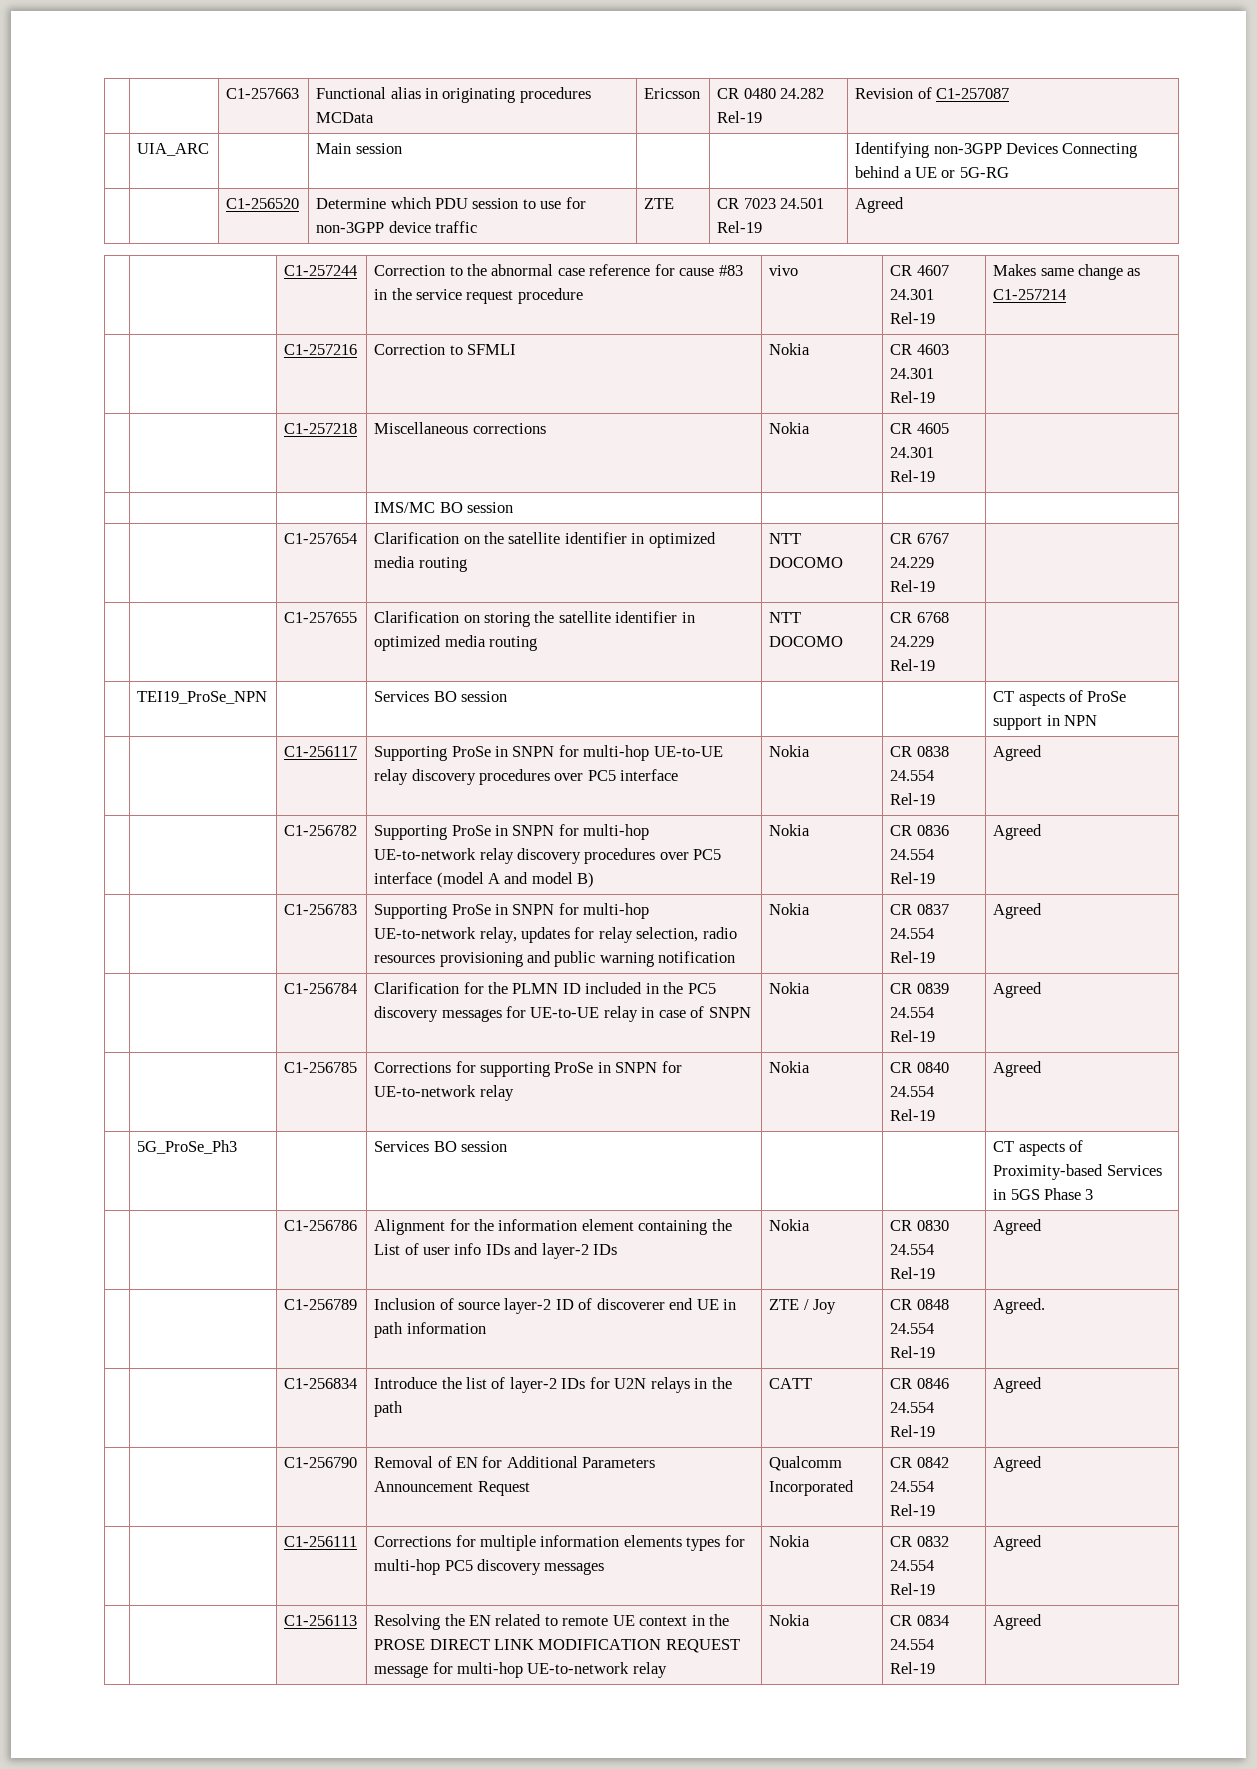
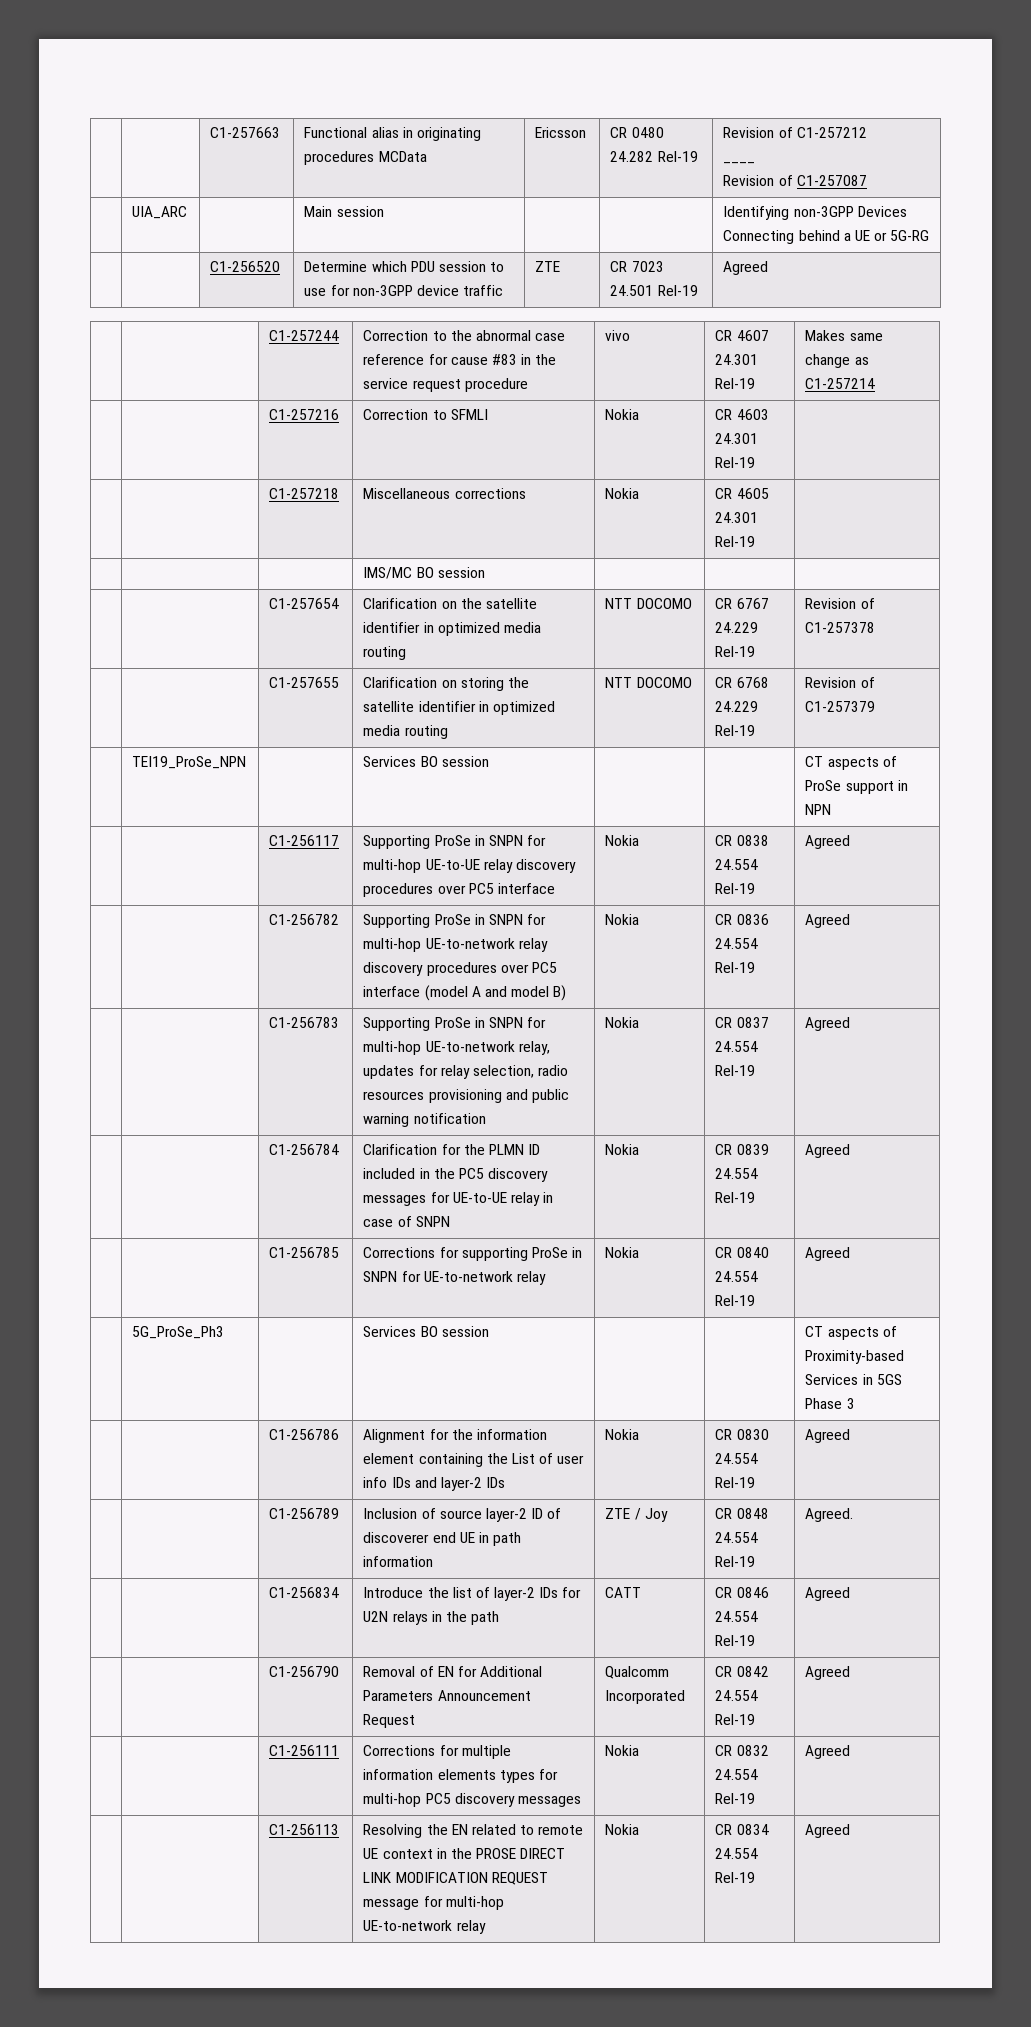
(932, 93) none -> [796,127,867,138] [723,162,756,164] [723,175,793,186] C1-257212 // ____ // Revision of
(936, 586) none -> [805,598,875,609] [805,622,876,633] Revision of C1-257378
(936, 665) none -> [805,677,875,688] [805,701,876,712] Revision of C1-257379

